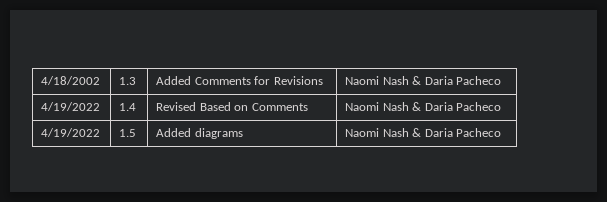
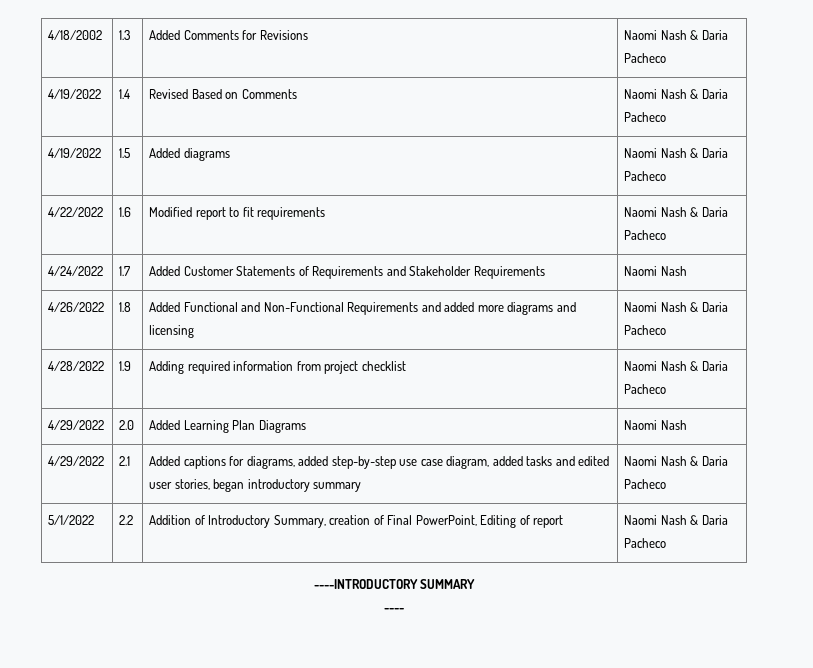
(501, 132) none -> [48,207,104,217] [119,207,132,217] [149,207,326,220] [624,207,728,217] [624,230,667,240] [48,266,104,276] [119,266,131,276] [149,266,545,279] [624,266,687,276] [48,302,105,312] [119,302,132,312] [149,302,576,315] [149,325,195,338] [624,302,728,312] [624,325,667,335] [48,361,105,371] [119,361,132,371] [149,361,406,374] [624,361,728,371] [624,384,667,394] [48,420,105,430] [119,420,135,430] [149,420,306,433] [624,420,687,430] [48,456,105,466] [119,456,131,466] [149,456,610,469] [149,479,362,492] [624,456,728,466] [624,479,667,489] [48,515,95,525] [119,515,134,525] [149,515,564,528] [624,515,728,525] [624,538,667,548] [313,579,476,589] [384,608,404,612] // 4/22/2022 | 1.6 | Modified report to fit requirements | Naomi Nash & Daria Pacheco // 4/24/2022 | 1.7 | Added Customer Statements of Requirements and Stakeholder Requirements | Naomi Nash // 4/26/2022 | 1.8 | Added Functional and Non-Functional Requirements and added more diagrams and licensing | Naomi Nash & Daria Pacheco // 4/28/2022 | 1.9 | Adding required information from project checklist | Naomi Nash & Daria Pacheco // 4/29/2022 | 2.0 | Added Learning Plan Diagrams | Naomi Nash // 4/29/2022 | 2.1 | Added captions for diagrams, added step-by-step use case diagram, added tasks and edited user stories, began introductory summary | Naomi Nash & Daria Pacheco // 5/1/2022 | 2.2 | Addition of Introductory Summary, creation of Final PowerPoint, Editing of report | Naomi Nash & Daria Pacheco // ----INTRODUCTORY SUMMARY // ----

